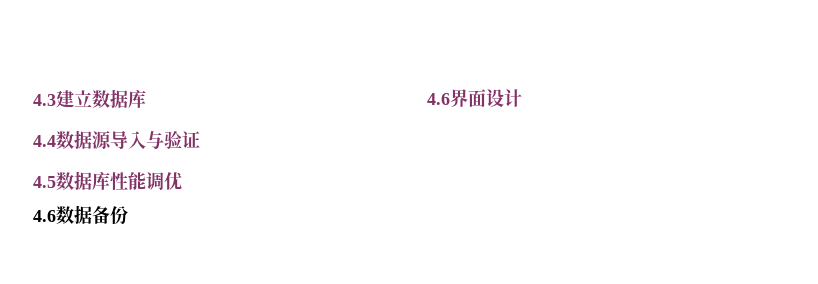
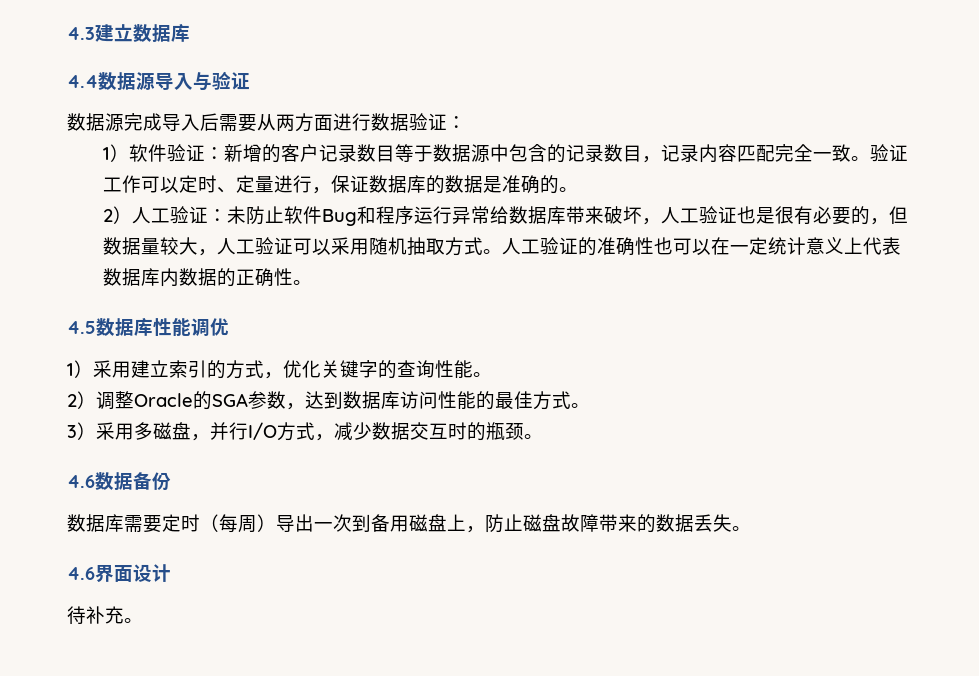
(200, 139) none -> [67,113,466,132] [103,144,909,163] [103,175,579,194] [103,206,909,226] [103,237,902,256] [103,268,313,287] // 数据源完成导入后需要从两方面进行数据验证： // 1）软件验证：新增的客户记录数目等于数据源中包含的记录数目，记录内容匹配完全一致。验证工作可以定时、定量进行，保证数据库的数据是准确的。 // 2）人工验证：未防止软件Bug和程序运行异常给数据库带来破坏，人工验证也是很有必要的，但数据量较大，人工验证可以采用随机抽取方式。人工验证的准确性也可以在一定统计意义上代表数据库内数据的正确性。
[33,205,128,225] 4.6数据备份 -> [67,360,492,379] [67,391,590,410] [67,422,543,441] [67,472,171,491] [67,514,751,533] 1）采用建立索引的方式，优化关键字的查询性能。 // 2）调整Oracle的SGA参数，达到数据库访问性能的最佳方式。 // 3）采用多磁盘，并行I/O方式，减少数据交互时的瓶颈。 // 4.6数据备份 // 数据库需要定时（每周）导出一次到备用磁盘上，防止磁盘故障带来的数据丢失。
(522, 98) none -> [67,606,143,625] // 待补充。

